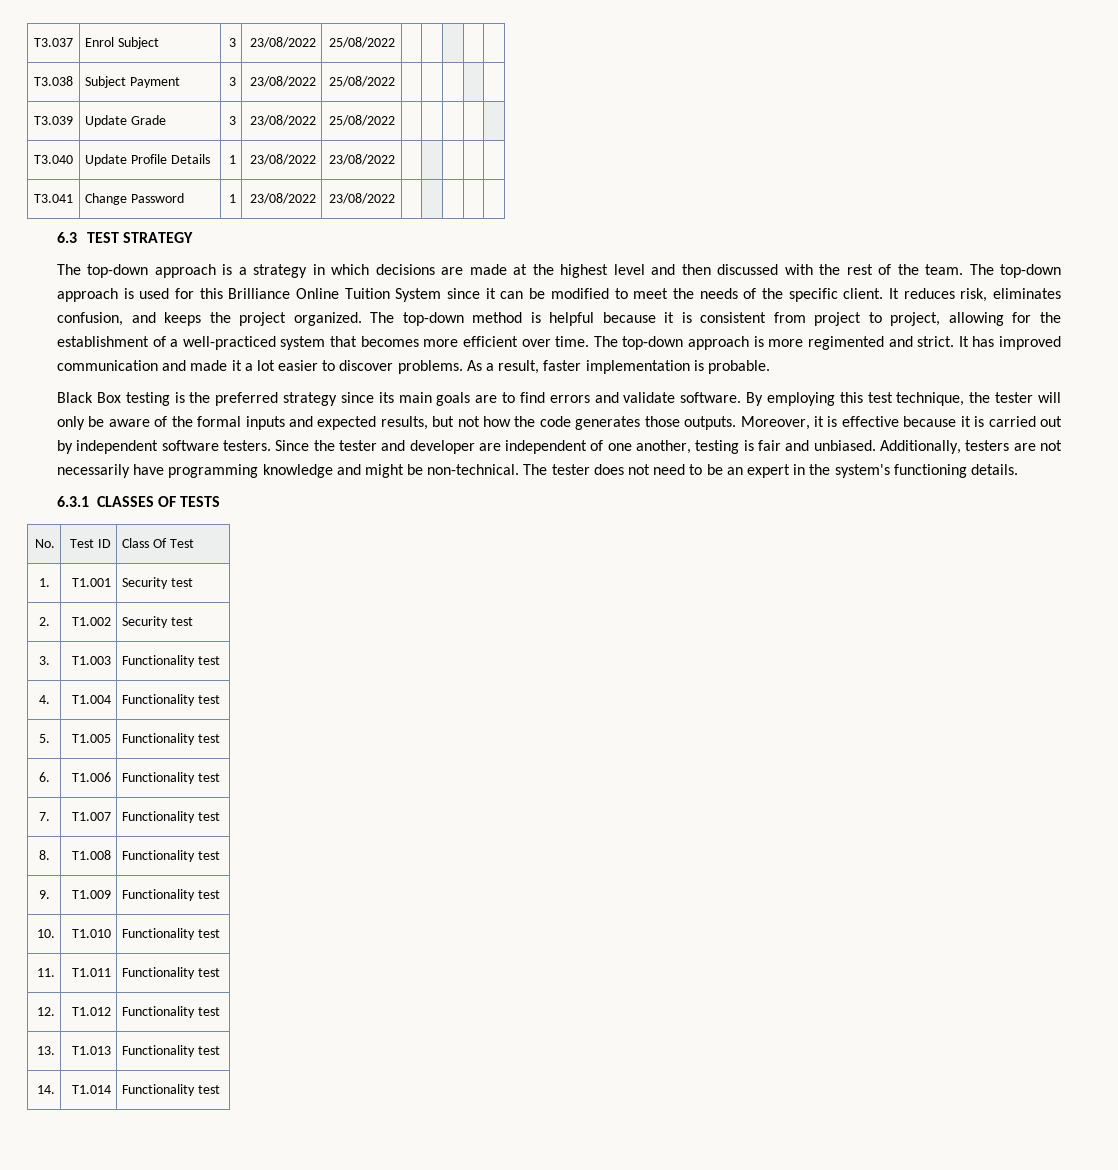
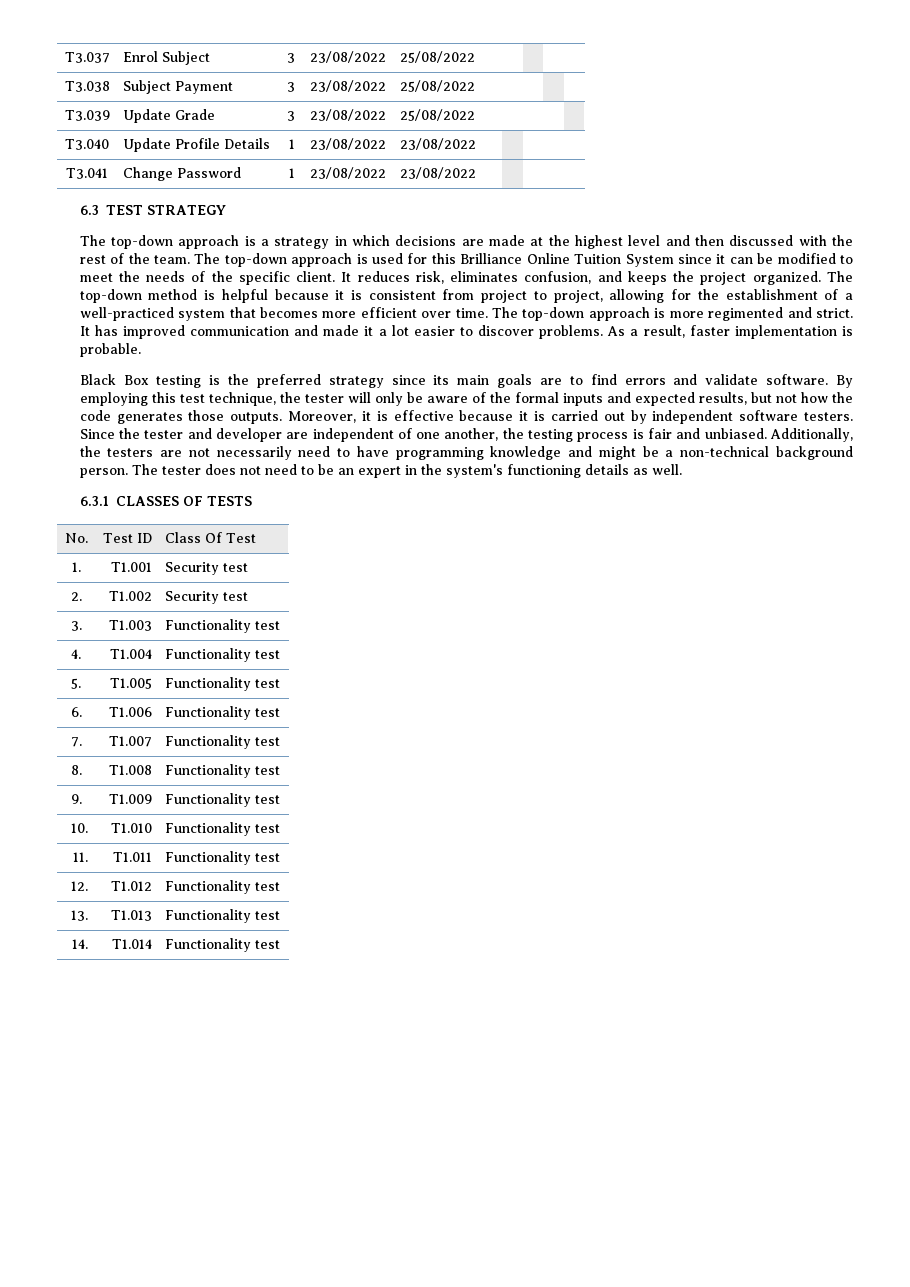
[695,440,740,454] testing -> [502,428,629,442] the testing process
(962, 447) none -> [79,446,101,457] the
(130, 471) none -> [298,446,351,457] need to
[427,464,520,475] non-technical. -> [665,446,854,460] [79,468,128,478] a non-technical background person.
[970,464,1018,475] details. -> [584,464,682,475] details as well.

